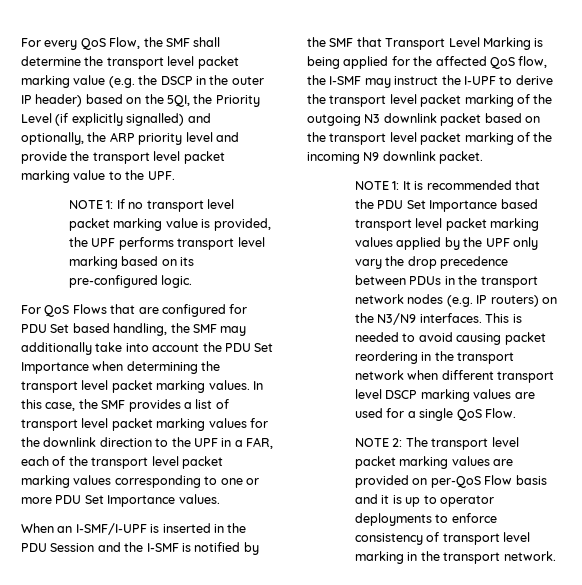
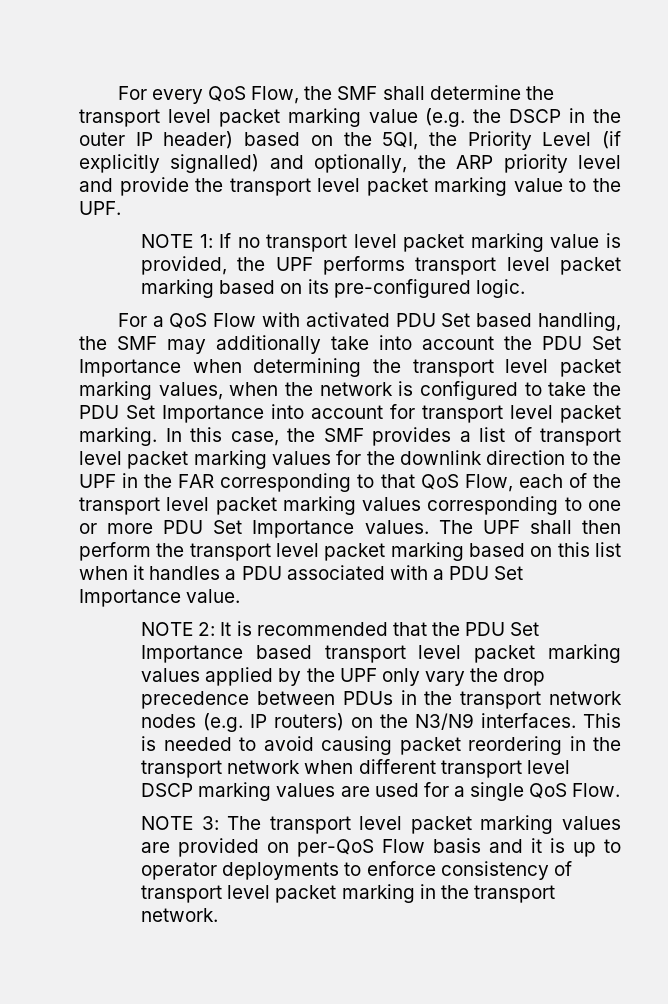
(265, 242) none -> [560,257,622,275] packet
[44,304,248,317] QoS Flows that are configured for -> [152,312,390,329] a QoS Flow with activated
[208,380,250,390] values. -> [158,381,622,400] [79,404,621,423] [79,427,157,446] values, when the network is configured to take the PDU Set Importance into account for transport level packet marking.
[234,437,273,449] a FAR, -> [144,473,513,492] the FAR corresponding to that QoS Flow,
[21,523,247,535] [21,542,259,555] [307,37,544,50] [307,56,548,69] [307,75,553,88] [307,94,553,107] [307,113,540,126] [307,132,553,145] [307,151,484,164] [355,181,400,190] // When an I-SMF/I-UPF is inserted in the PDU Session and the I-SMF is notified by the SMF that Transport Level Marking is being applied for the affected QoS flow, the I-SMF may instruct the I-UPF to derive the transport level packet marking of the outgoing N3 downlink packet based on the transport level packet marking of the incoming N9 downlink packet. // NOTE 1: -> [438,520,621,534] [79,542,621,561] [79,565,524,580] [79,589,241,607] [141,622,216,636] The UPF shall then perform the transport level packet marking based on this list when it handles a PDU associated with a PDU Set Importance value. // NOTE 2:
[392,438,403,447] 2: -> [201,816,219,830] 3:
(531, 537) none -> [275,885,337,903] packet

